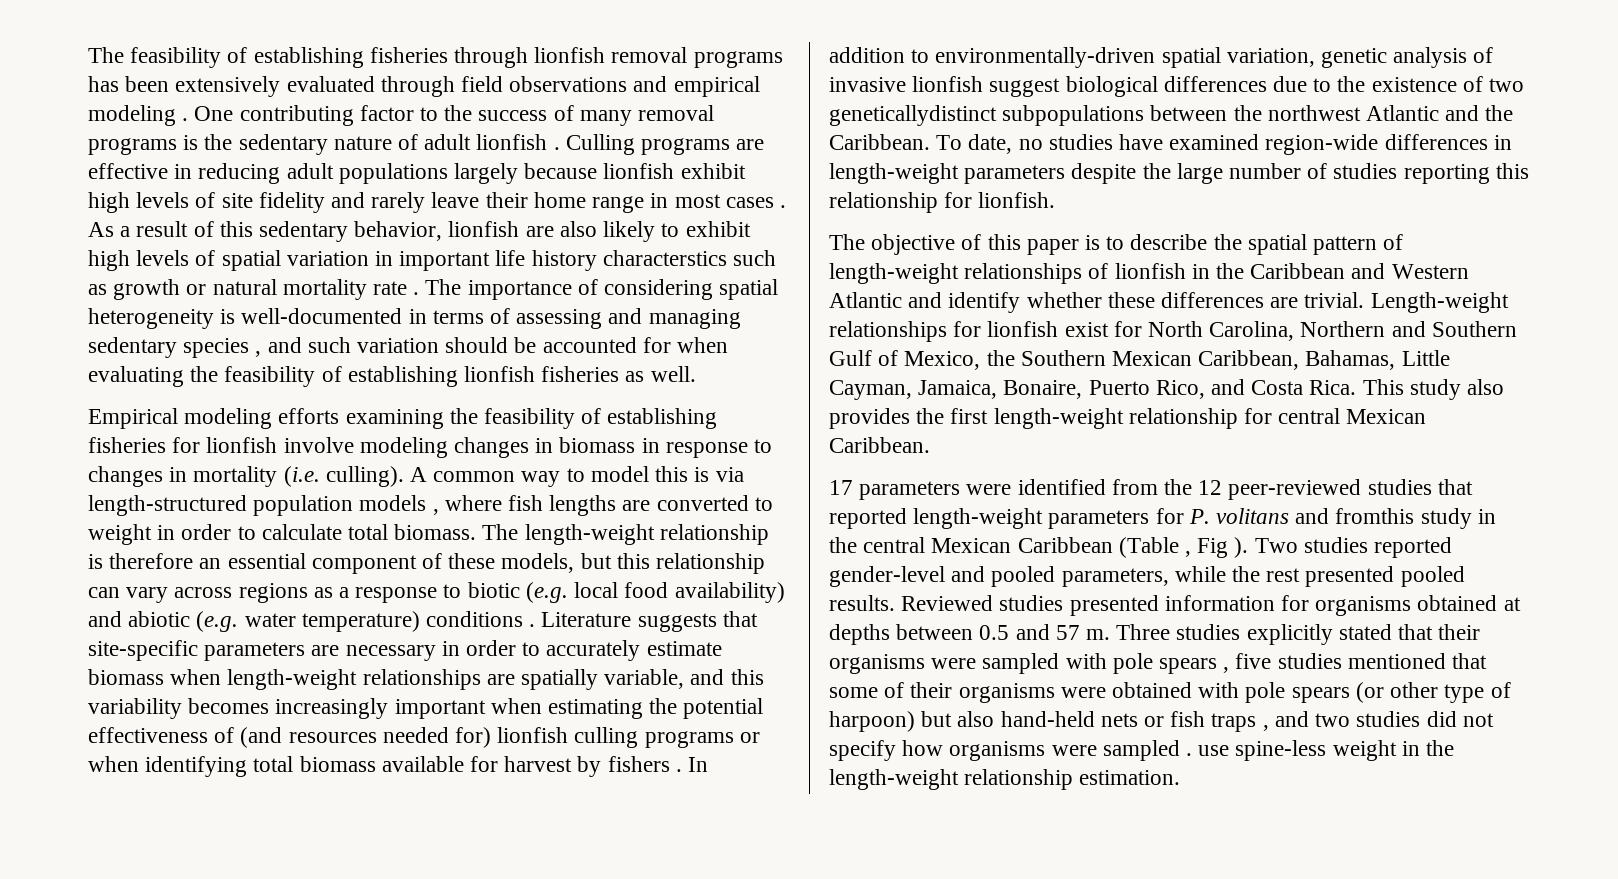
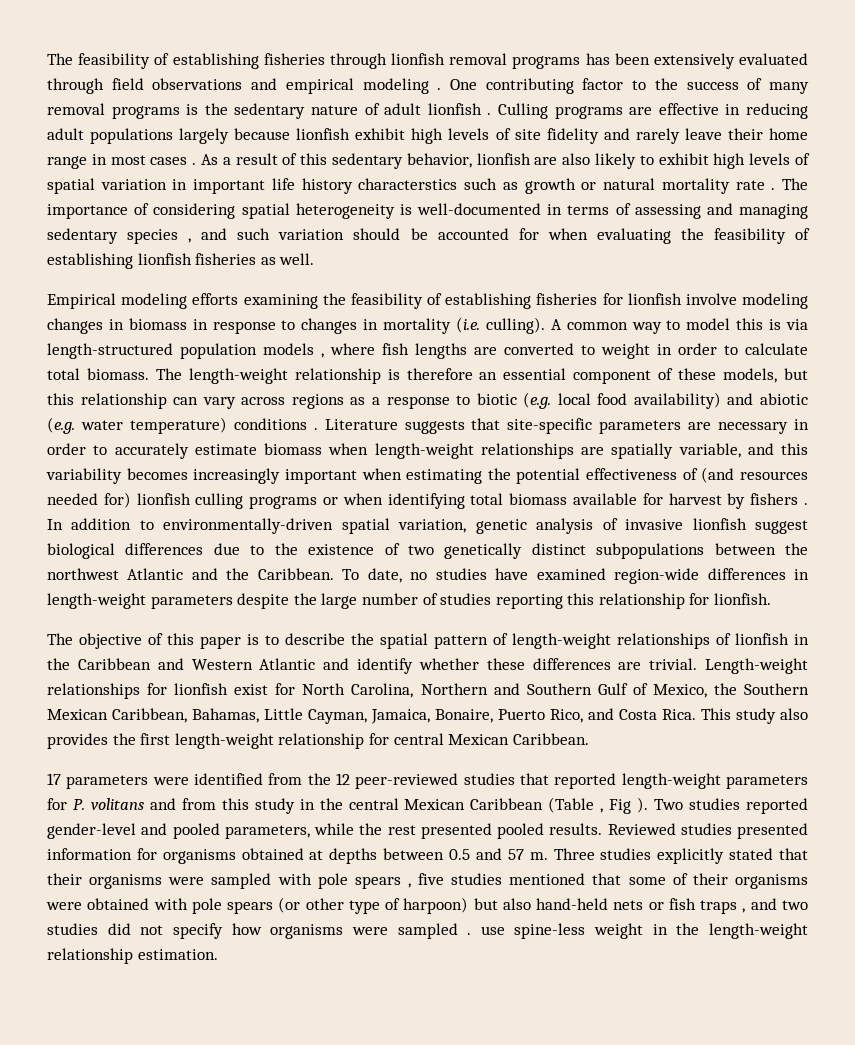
[829,105,997,126] geneticallydistinct -> [444,543,586,559] genetically distinct
[1335,508,1415,524] fromthis -> [181,798,249,810] from this

